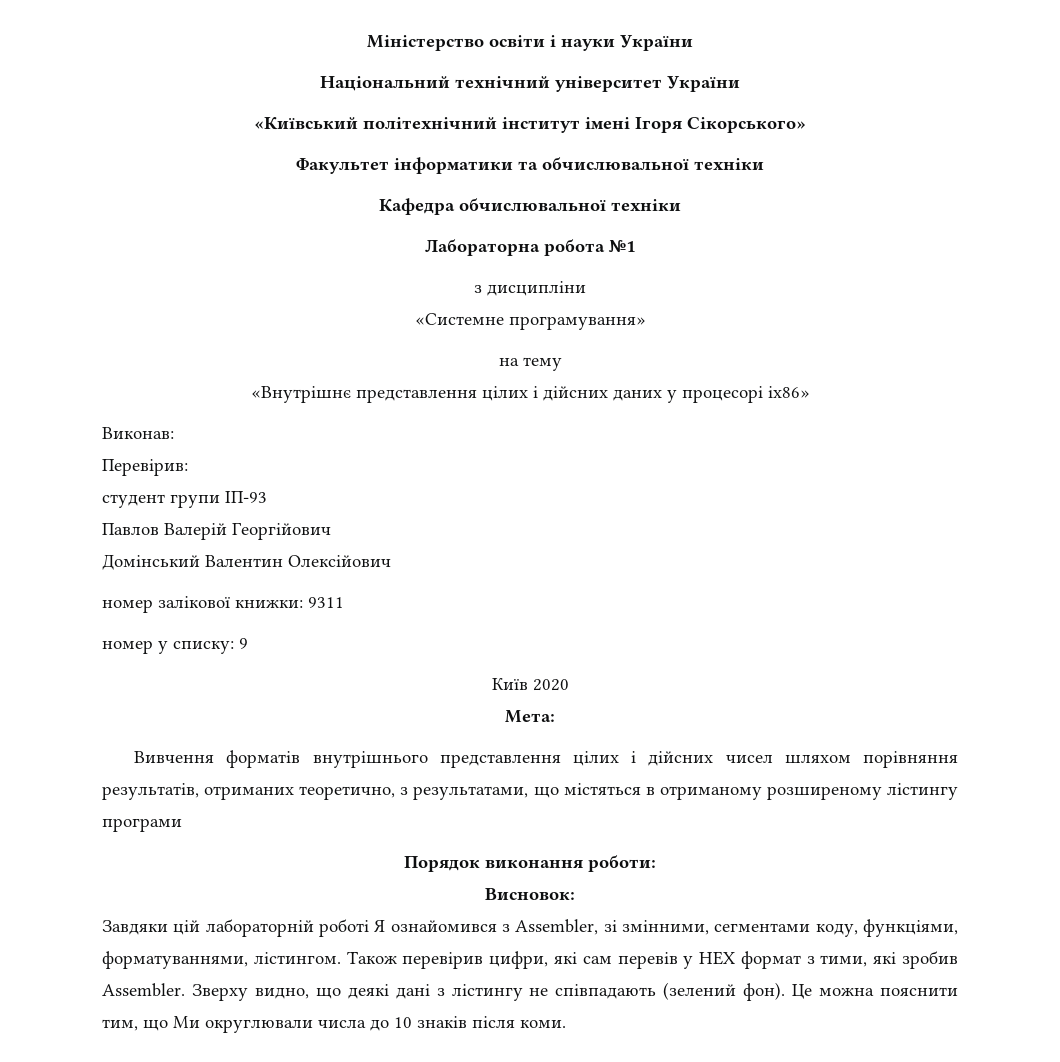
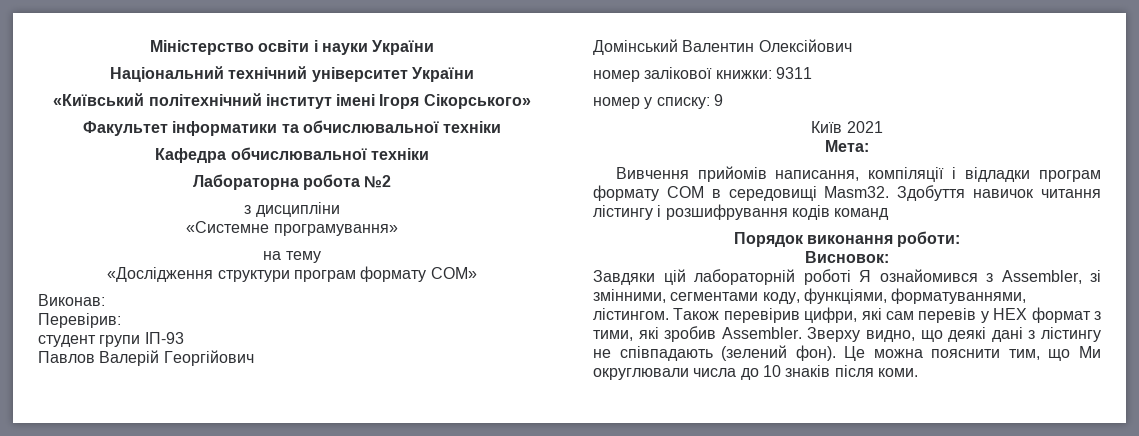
[607,240,636,252] №1 -> [364,175,392,188] №2
[250,386,810,403] «Внутрішнє представлення цілих і дійсних даних у процесорі ix86» -> [107,266,477,282] «Дослідження структури програм формату COM»
[532,679,569,691] 2020 -> [846,121,883,133] 2021
[226,750,959,768] [102,783,959,800] [102,818,182,832] форматів внутрішнього представлення цілих і дійсних чисел шляхом порівняння результатів, отриманих теоретично, з результатами, що містяться в отриманому розширеному лістингу програми -> [697,166,1101,182] [593,185,1101,201] [593,204,890,220] прийомів написання, компіляції і відладки програм формату COM в середовищі Masm32. Здобуття навичок читання лістингу і розшифрування кодів команд

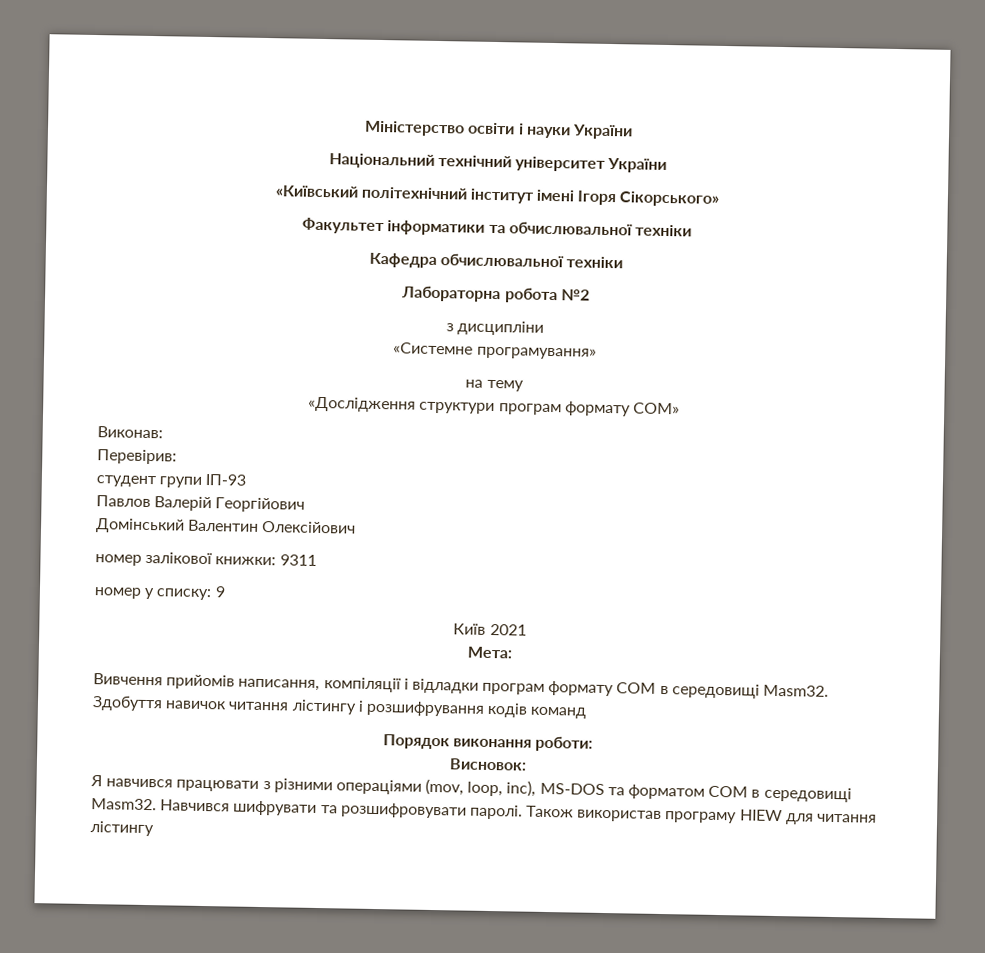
[593,269,1101,285] [593,288,1027,304] [593,307,1101,323] [593,326,1101,342] [593,345,1101,361] [593,365,918,380] Завдяки цій лабораторній роботі Я ознайомився з Assembler, зі змінними, сегментами коду, функціями, форматуваннями, лістингом. Також перевірив цифри, які сам перевів у HEX формат з тими, які зробив Assembler. Зверху видно, що деякі дані з лістингу не співпадають (зелений фон). Це можна пояснити тим, що Ми округлювали числа до 10 знаків після коми. -> [90,775,852,803] [91,798,878,825] [90,821,154,837] Я навчився працювати з різними операціями (mov, loop, inc), MS-DOS та форматом COM в середовищі Masm32. Навчився шифрувати та розшифровувати паролі. Також використав програму HIEW для читання лістингу

